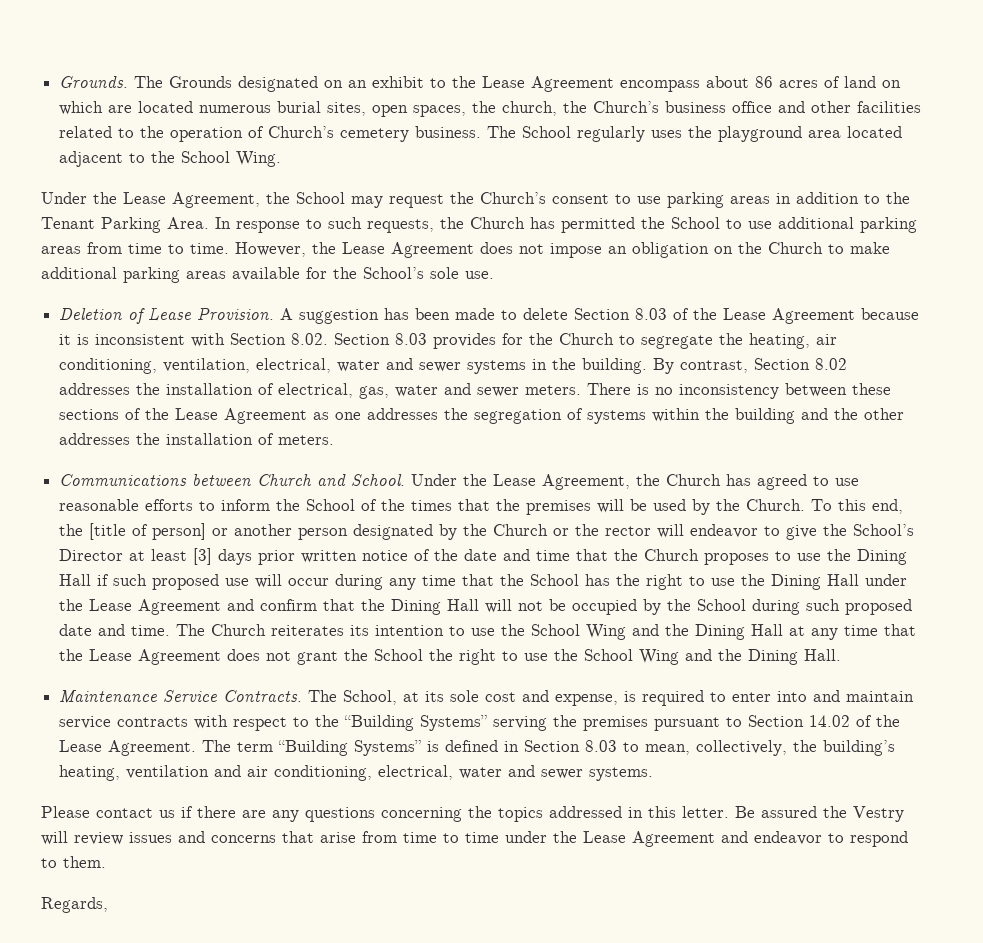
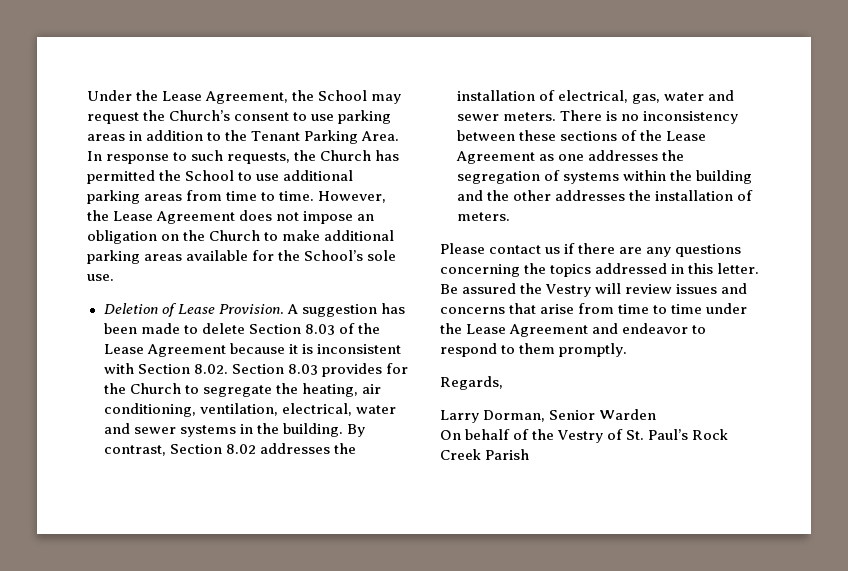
[59,76,902,92] [59,101,922,117] [59,126,903,142] [59,151,282,167] Grounds. The Grounds designated on an exhibit to the Lease Agreement encompass about 86 acres of land on which are located numerous burial sites, open spaces, the church, the Church’s business office and other facilities related to the operation of Church’s cemetery business. The School regularly uses the playground area located adjacent to the School Wing. // -> (87, 95) none
[59,474,860,490] [59,499,904,515] [59,523,915,540] [59,548,908,565] [59,574,908,590] [59,599,913,615] [59,624,917,640] [59,649,842,665] [59,690,915,706] [59,715,901,731] [59,740,896,756] [59,765,654,781] // Communications between Church and School. Under the Lease Agreement, the Church has agreed to use reasonable efforts to inform the School of the times that the premises will be used by the Church. To this end, the [title of person] or another person designated by the Church or the rector will endeavor to give the School’s Director at least [3] days prior written notice of the date and time that the Church proposes to use the Dining Hall if such proposed use will occur during any time that the School has the right to use the Dining Hall under the Lease Agreement and confirm that the Dining Hall will not be occupied by the School during such proposed date and time. The Church reiterates its intention to use the School Wing and the Dining Hall at any time that the Lease Agreement does not grant the School the right to use the School Wing and the Dining Hall. // Maintenance Service Contracts. The School, at its sole cost and expense, is required to enter into and maintain service contracts with respect to the “Building Systems” serving the premises pursuant to Section 14.02 of the Lease Agreement. The term “Building Systems” is defined in Section 8.03 to mean, collectively, the building’s heating, ventilation and air conditioning, electrical, water and sewer systems. -> (510, 216) none
[63,856,106,868] them. -> [519,343,628,357] them promptly.
(108, 905) none -> [440,409,657,423] [440,429,729,443] [440,449,530,460] // Larry Dorman, Senior Warden // On behalf of the Vestry of St. Paul’s Rock Creek Parish

